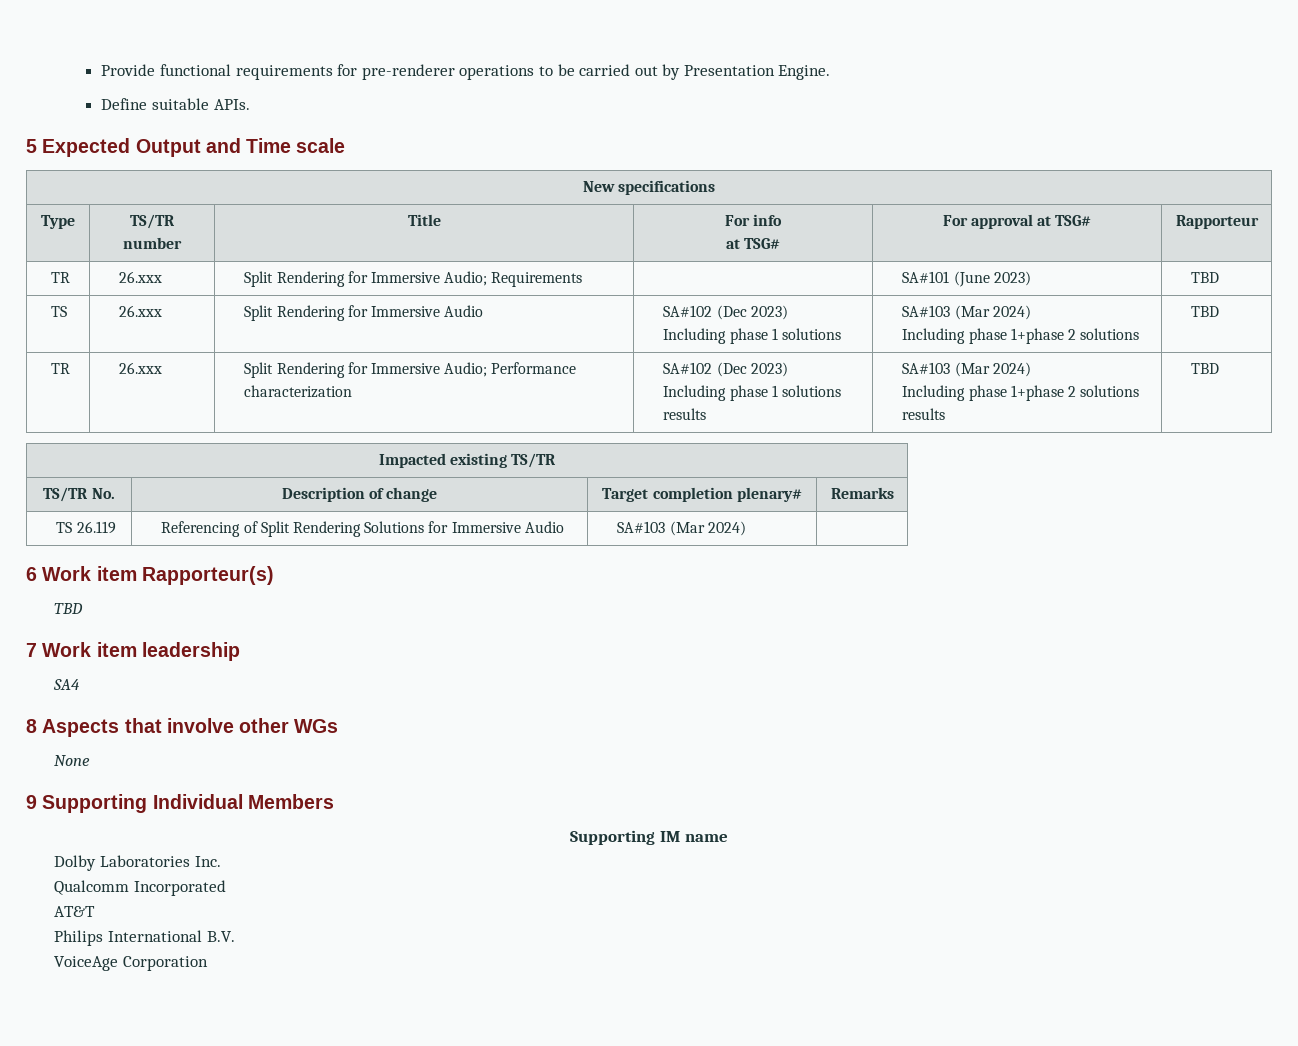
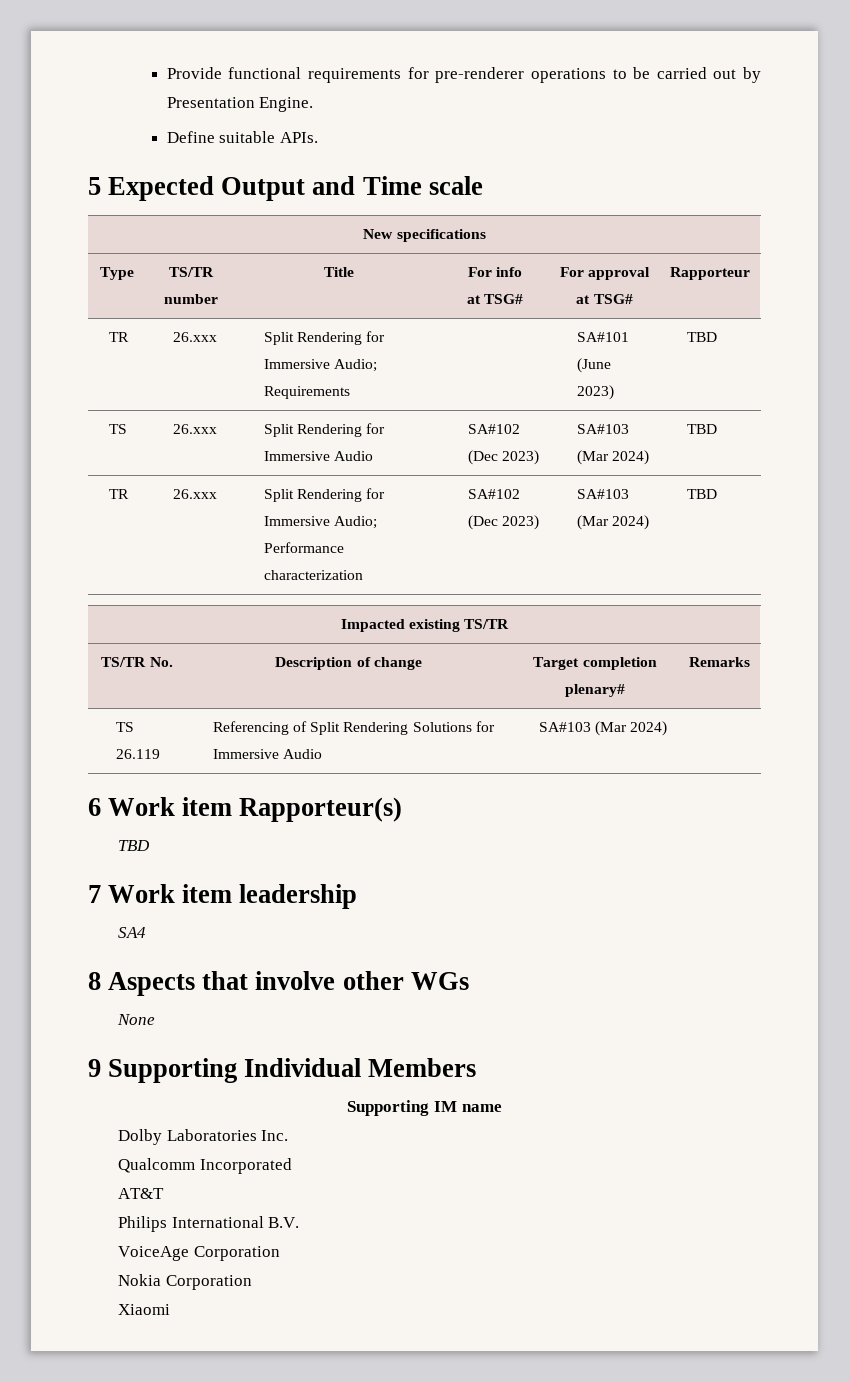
[663,328,841,344] [902,305,1031,320] [902,328,1140,344] // Including phase 1 solutions | SA#103 (Mar 2024) // Including phase 1+phase 2 solutions -> [576,424,629,434] [576,450,650,465] | SA#103 (Mar 2024)
[663,385,841,401] [663,408,707,420] [902,362,1031,377] [902,385,1140,401] [902,408,946,420] // Including phase 1 solutions results | SA#103 (Mar 2024) // Including phase 1+phase 2 solutions results -> [576,489,629,499] [576,515,650,530] | SA#103 (Mar 2024)
(208, 963) none -> [118,1274,252,1290] [118,1304,171,1315] // Nokia Corporation // Xiaomi

